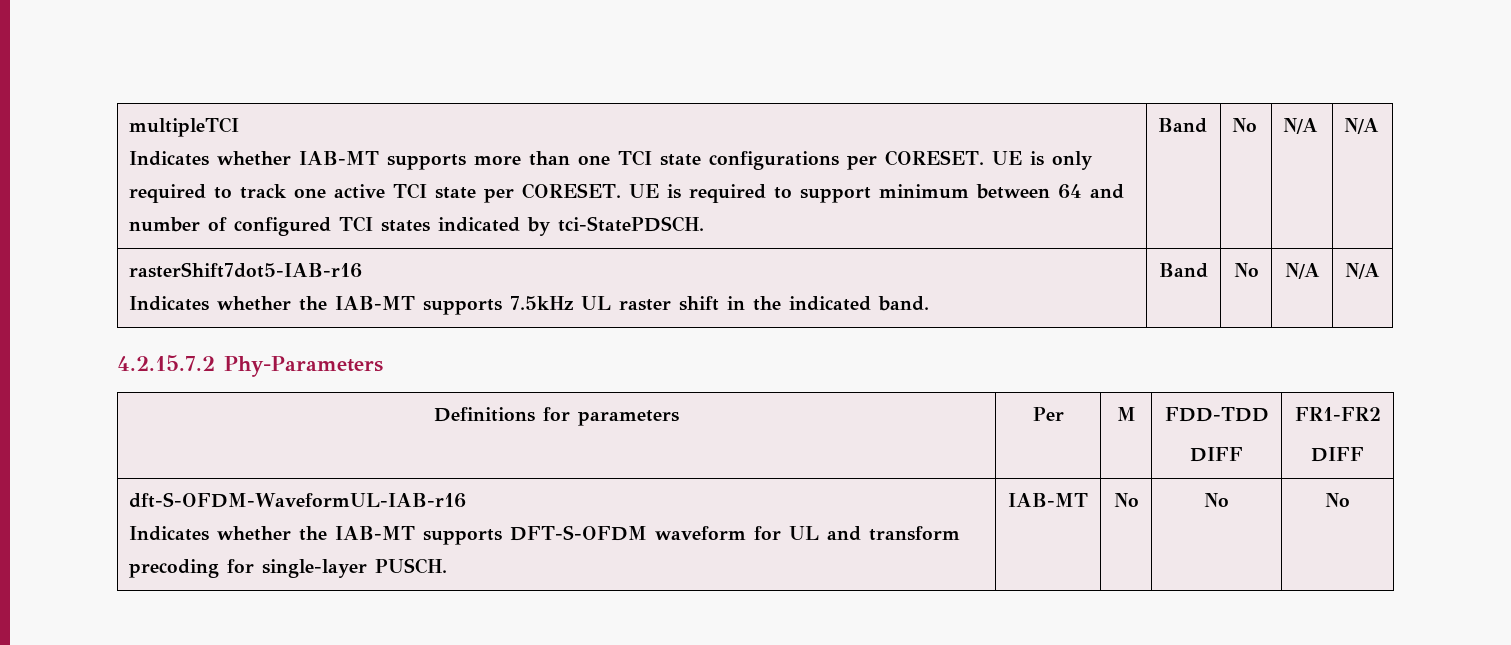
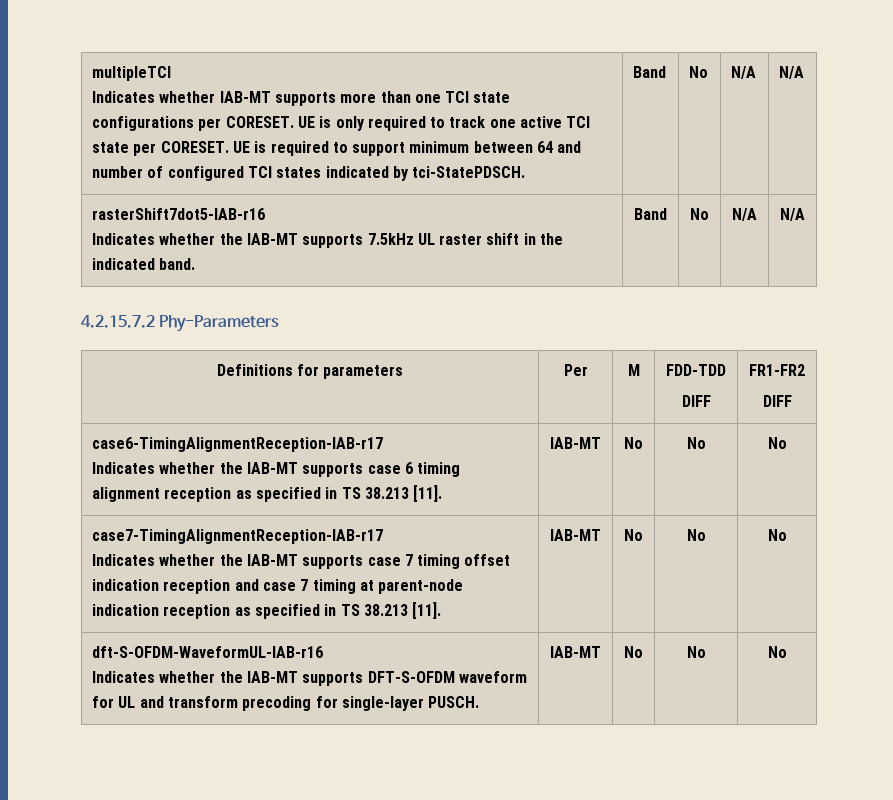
(1364, 454) none -> [91,437,383,452] [91,462,461,477] [91,485,443,502] [550,437,601,449] [624,437,643,449] [686,437,706,449] [767,437,787,449] [91,529,383,544] [91,554,511,569] [91,579,464,594] [91,602,442,619] [550,529,601,541] [624,529,643,541] [686,529,706,541] [767,529,787,541] // case6-TimingAlignmentReception-IAB-r17 // Indicates whether the IAB-MT supports case 6 timing alignment reception as specified in TS 38.213 [11]. | IAB-MT | No | No | No // case7-TimingAlignmentReception-IAB-r17 // Indicates whether the IAB-MT supports case 7 timing offset indication reception and case 7 timing at parent-node indication reception as specified in TS 38.213 [11]. | IAB-MT | No | No | No

